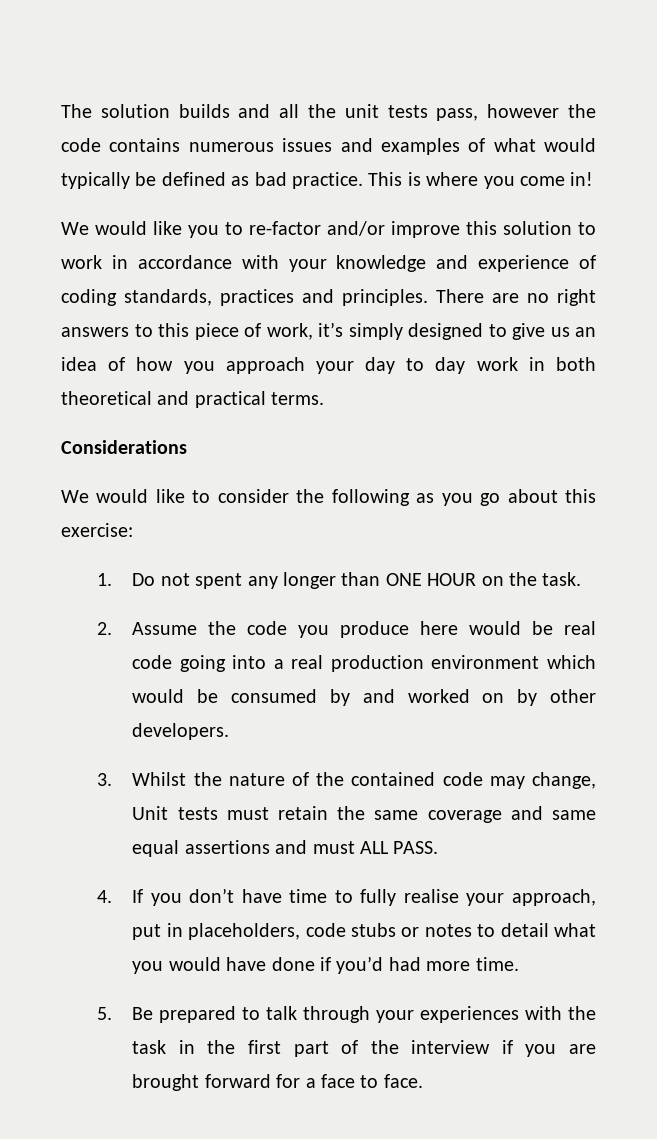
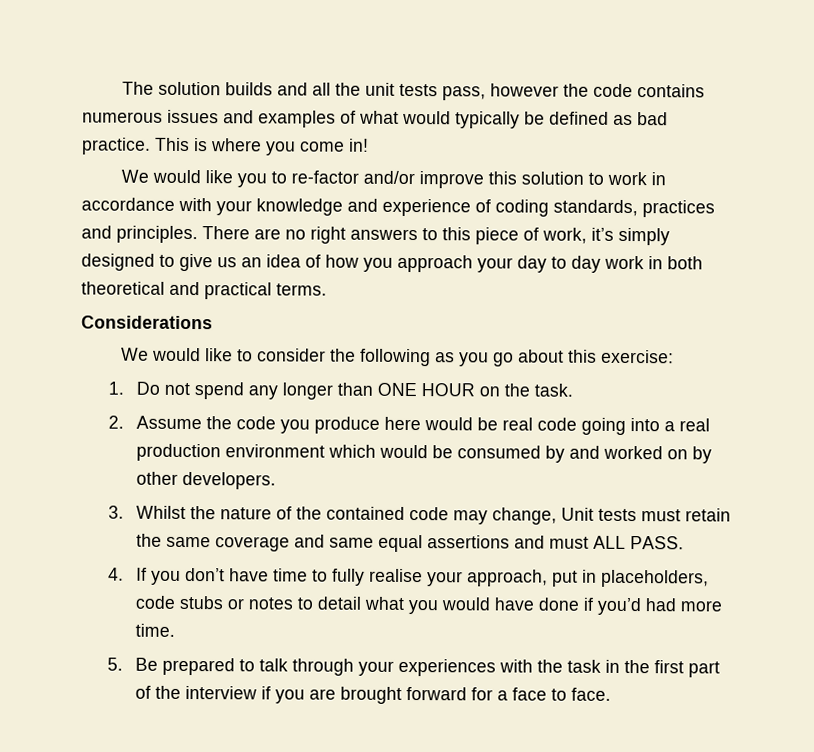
[195,573,243,589] spent -> [193,382,244,400] spend

